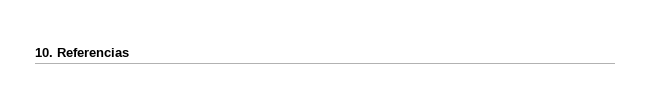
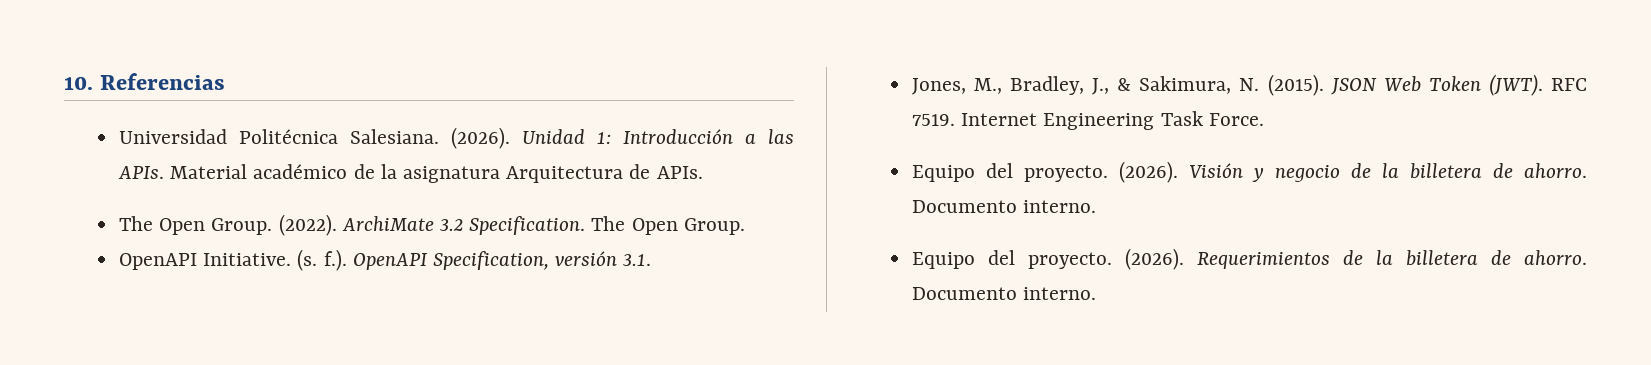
(129, 52) none -> [118,127,794,149] [117,164,703,183] [118,214,745,236] [118,249,652,271] [911,74,1587,96] [911,111,1264,130] [911,161,1587,183] [911,200,1097,213] [911,248,1587,270] [911,287,1097,300] // Universidad Politécnica Salesiana. (2026). Unidad 1: Introducción a las APIs. Material académico de la asignatura Arquitectura de APIs. // The Open Group. (2022). ArchiMate 3.2 Specification. The Open Group. // OpenAPI Initiative. (s. f.). OpenAPI Specification, versión 3.1. // Jones, M., Bradley, J., & Sakimura, N. (2015). JSON Web Token (JWT). RFC 7519. Internet Engineering Task Force. // Equipo del proyecto. (2026). Visión y negocio de la billetera de ahorro. Documento interno. // Equipo del proyecto. (2026). Requerimientos de la billetera de ahorro. Documento interno.

